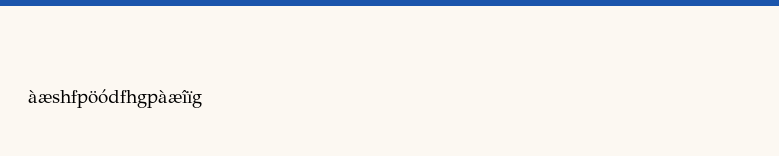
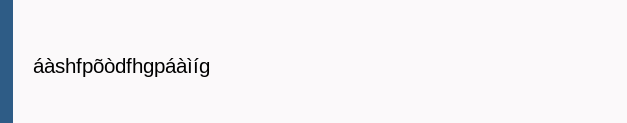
[28,89,202,108] àæshfpöódfhgpàæîïg -> [33,58,210,77] áàshfpõòdfhgpáàìíg

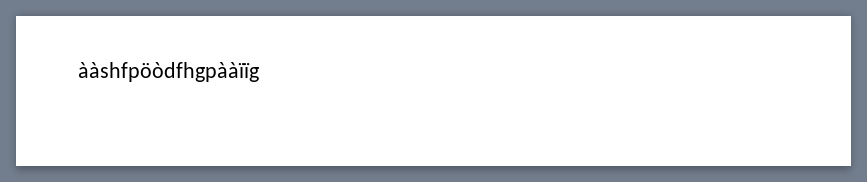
[33,58,210,77] áàshfpõòdfhgpáàìíg -> [78,62,259,82] ààshfpöòdfhgpààïïg

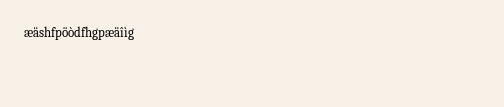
[78,62,259,82] ààshfpöòdfhgpààïïg -> [24,26,134,40] æäshfpöòdfhgpæäîìg

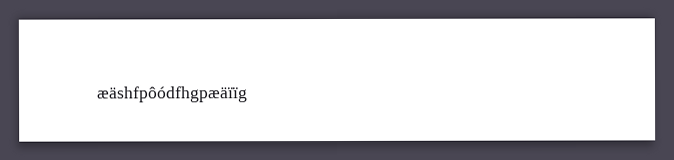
[24,26,134,40] æäshfpöòdfhgpæäîìg -> [97,86,248,103] æäshfpôódfhgpæäïïg

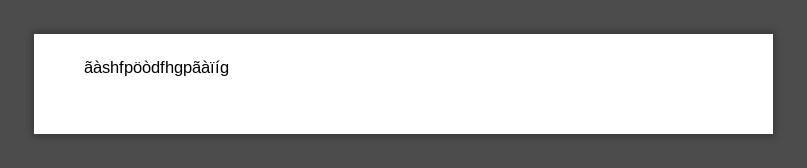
[97,86,248,103] æäshfpôódfhgpæäïïg -> [84,60,229,76] ãàshfpöòdfhgpãàïíg

